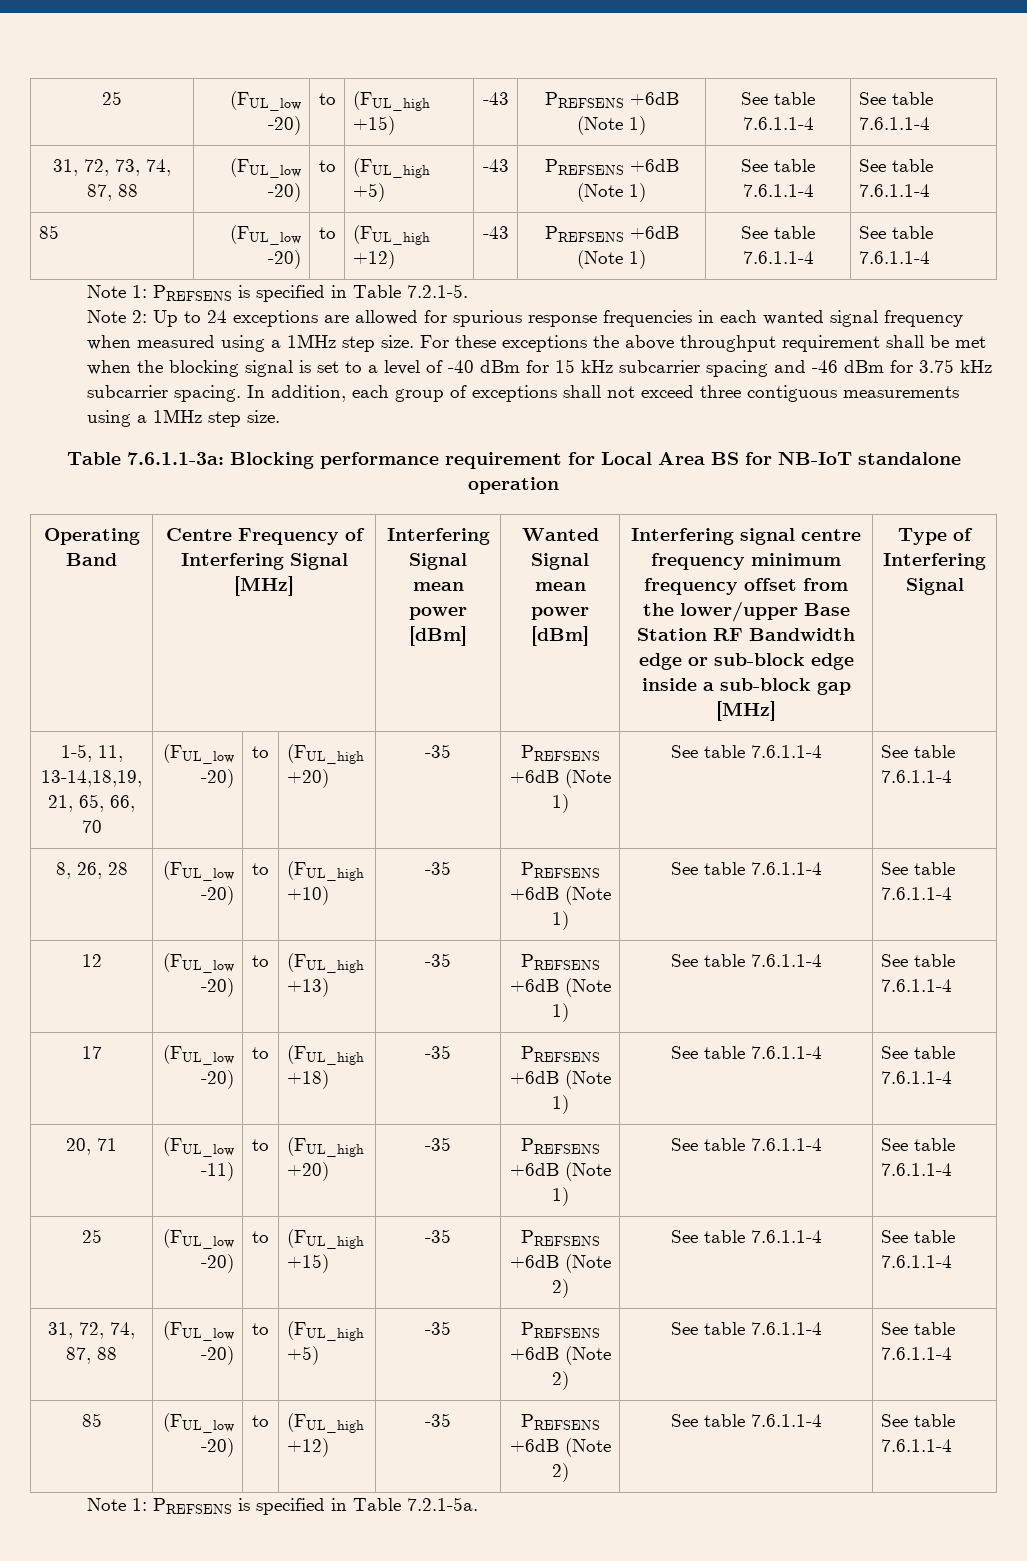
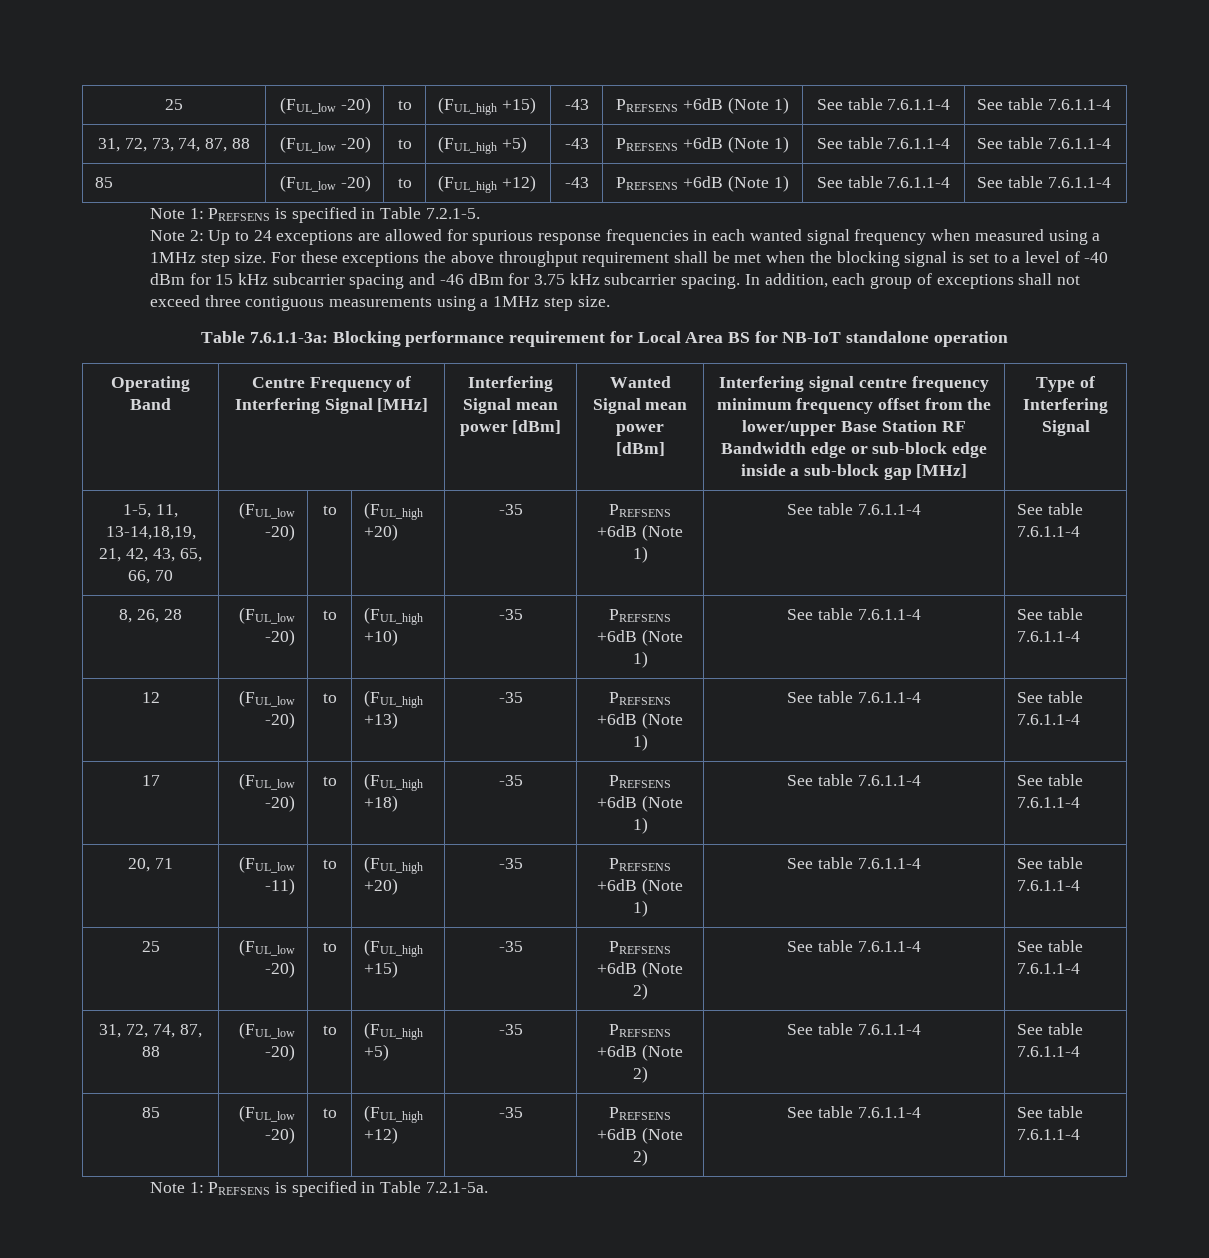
(73, 803) none -> [126,548,175,562] 42, 43,

